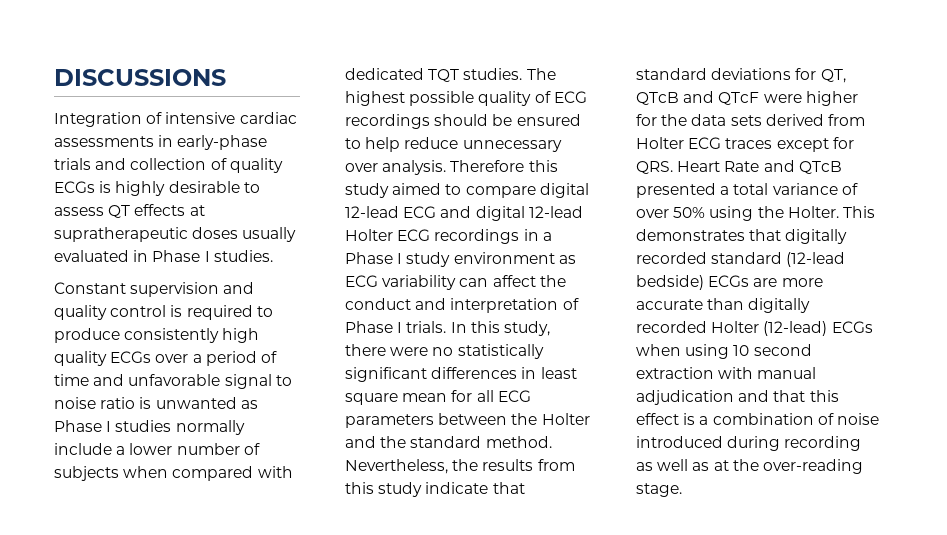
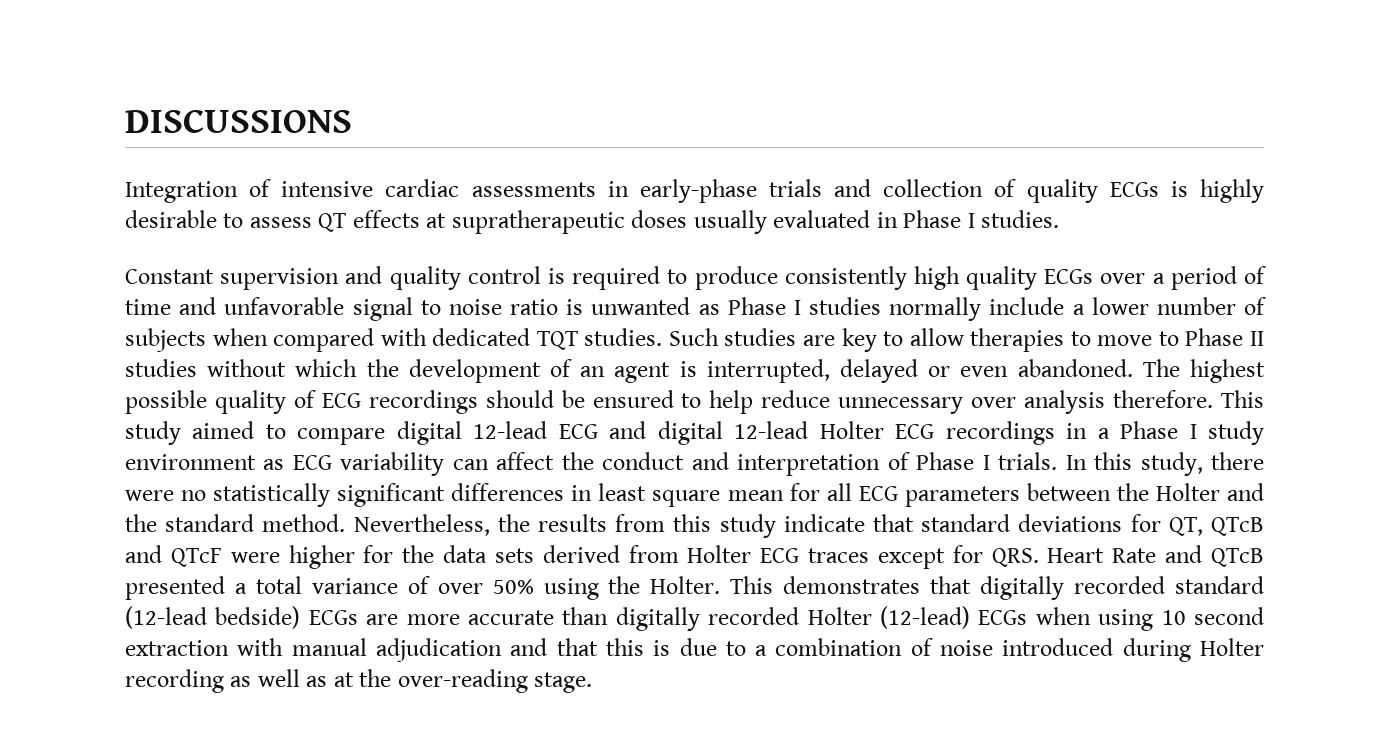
(523, 74) none -> [668,328,1264,352] [125,359,1133,383] Such studies are key to allow therapies to move to Phase II studies without which the development of an agent is interrupted, delayed or even abandoned.
[382,160,558,175] analysis. Therefore this -> [1024,390,1264,414] analysis therefore. This
[636,413,696,425] effect is -> [653,638,746,656] is due to
(781, 443) none -> [1200,638,1264,656] Holter

